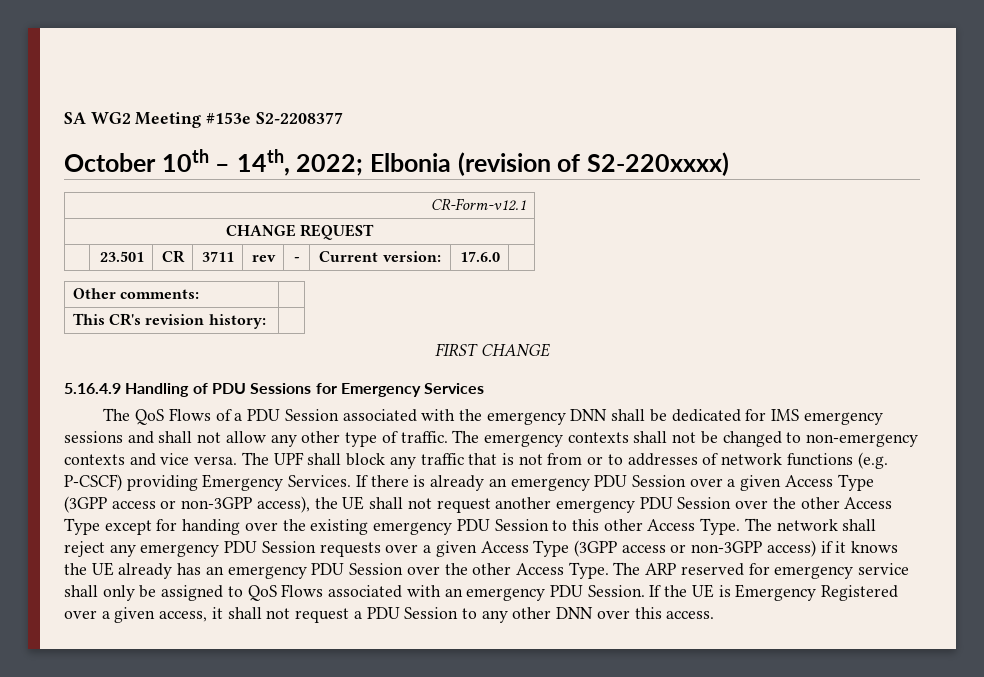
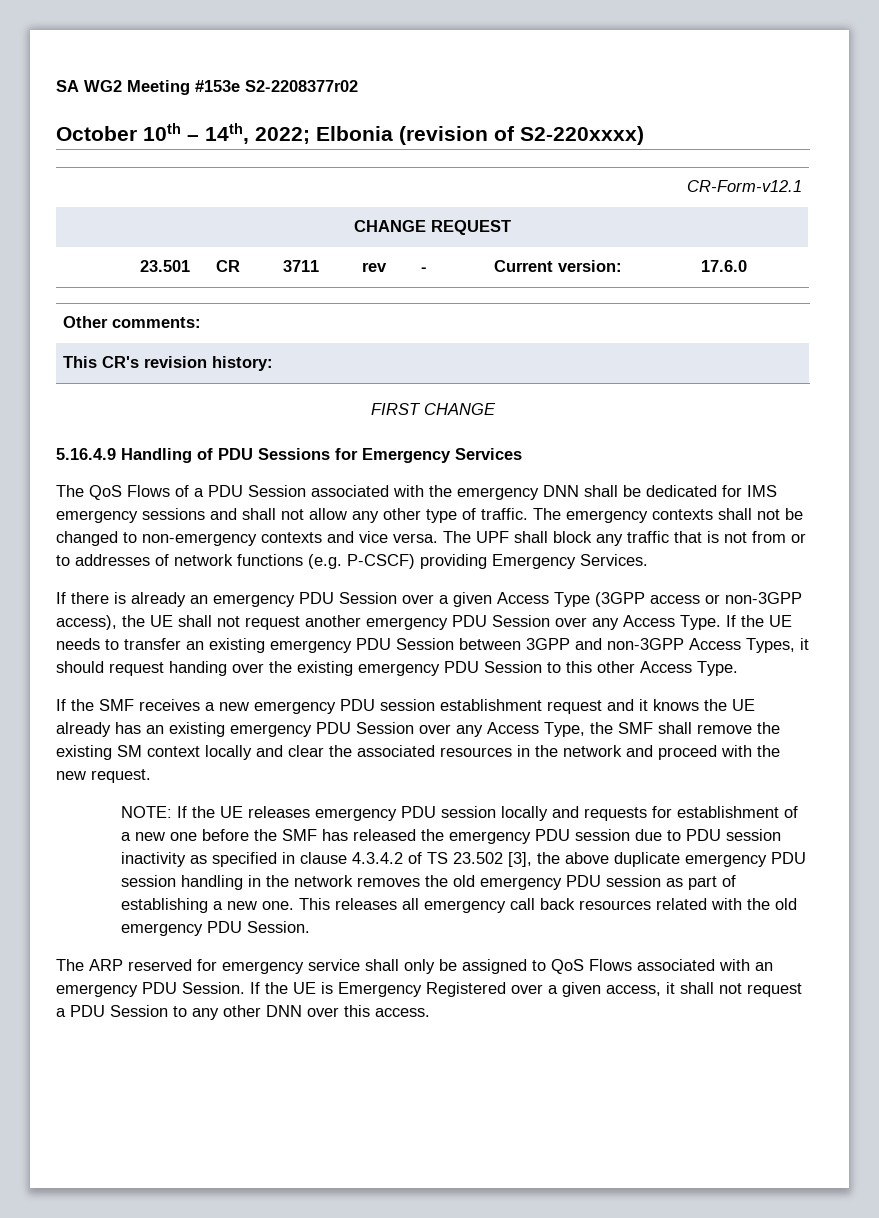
[255,112,343,124] S2-2208377 -> [245,80,358,92] S2-2208377r02
(352, 481) none -> (648, 560) //
[772,497,893,509] [64,518,178,535] the other Access Type except for -> [592,615,792,630] [56,638,809,653] [56,661,164,676] any Access Type. If the UE needs to transfer an existing emergency PDU Session between 3GPP and non-3GPP Access Types, it should request
[744,518,877,531] [64,540,833,557] The network shall reject any emergency PDU Session requests over a given Access Type (3GPP access or non-3GPP access) if -> [56,699,634,714] // If the SMF receives a new emergency PDU session establishment request and
[227,562,609,579] emergency PDU Session over the other Access Type. -> [169,722,780,737] [56,745,780,760] [56,769,151,783] [121,806,799,821] [121,829,782,844] [121,852,807,867] [121,875,737,890] [121,898,798,913] [121,921,311,936] existing emergency PDU Session over any Access Type, the SMF shall remove the existing SM context locally and clear the associated resources in the network and proceed with the new request. // NOTE: If the UE releases emergency PDU session locally and requests for establishment of a new one before the SMF has released the emergency PDU session due to PDU session inactivity as specified in clause 4.3.4.2 of TS 23.502 [3], the above duplicate emergency PDU session handling in the network removes the old emergency PDU session as part of establishing a new one. This releases all emergency call back resources related with the old emergency PDU Session. //

